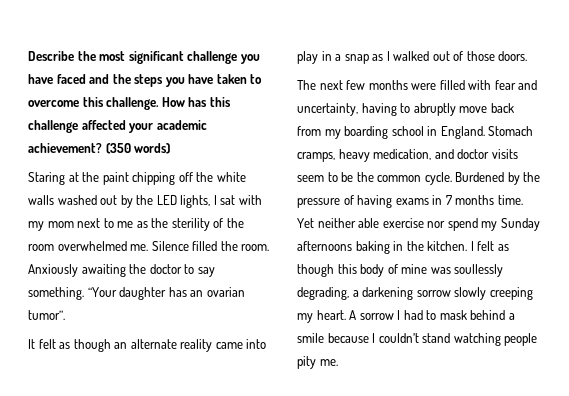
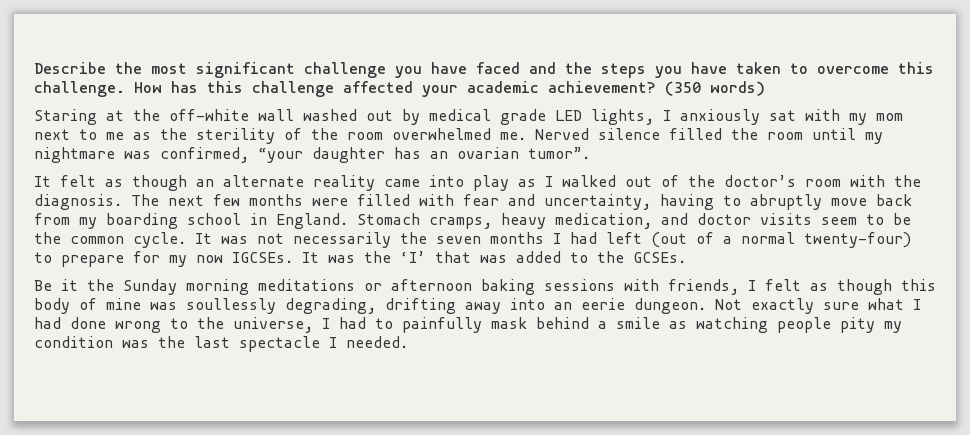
[102,172,246,185] [28,195,54,205] paint chipping off the white walls -> [169,109,294,121] off-white wall
[136,195,154,205] the -> [429,109,546,125] medical grade
(217, 200) none -> [680,109,760,125] anxiously
[151,241,270,251] [28,264,215,277] [28,287,117,300] Silence filled the room. Anxiously awaiting the doctor to say something. “Your -> [535,128,883,144] [34,147,303,163] Nerved silence filled the room until my nightmare was confirmed, “your
[321,51,369,64] in a snap -> (509, 183) none
[466,51,528,61] those doors. // -> [688,175,921,187] [34,194,122,210] the doctor’s room with the diagnosis.
[455,172,541,185] [297,195,523,208] [297,218,540,231] [297,241,468,254] Burdened by the pressure of having exams in 7 months time. Yet neither able exercise nor spend my Sunday afternoons baking in the kitchen. -> [195,232,911,248] [34,251,686,267] [34,279,739,295] It was not necessarily the seven months I had left (out of a normal twenty-four) to prepare for my now IGCSEs. It was the ‘I’ that was added to the GCSEs. // Be it the Sunday morning meditations or afternoon baking sessions with friends,
[352,287,533,300] [297,310,394,323] a darkening sorrow slowly creeping my heart. A sorrow -> [385,298,921,314] [34,317,313,333] drifting away into an eerie dungeon. Not exactly sure what I had done wrong to the universe,
(437, 315) none -> [402,317,482,333] painfully
[327,333,538,346] [297,356,338,369] because I couldn’t stand watching people pity me. -> [669,317,902,333] [34,336,408,352] as watching people pity my condition was the last spectacle I needed.

